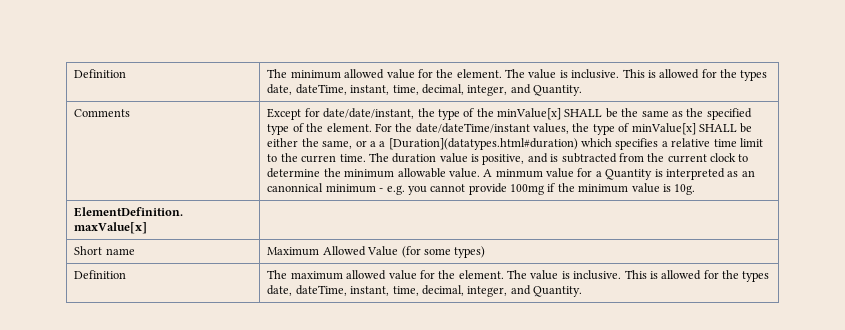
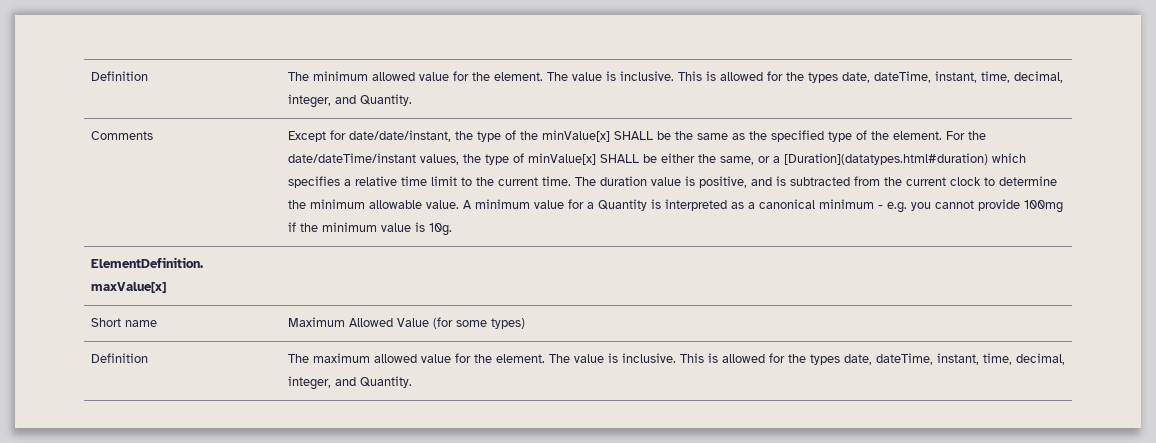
[379,141,386,147] a -> (780, 159) none
[301,155,337,163] curren -> [497,177,538,186] current
[495,169,543,178] minmum -> [474,199,530,209] minimum
[741,170,755,177] [267,183,324,192] an canonnical -> [747,199,815,209] a canonical

